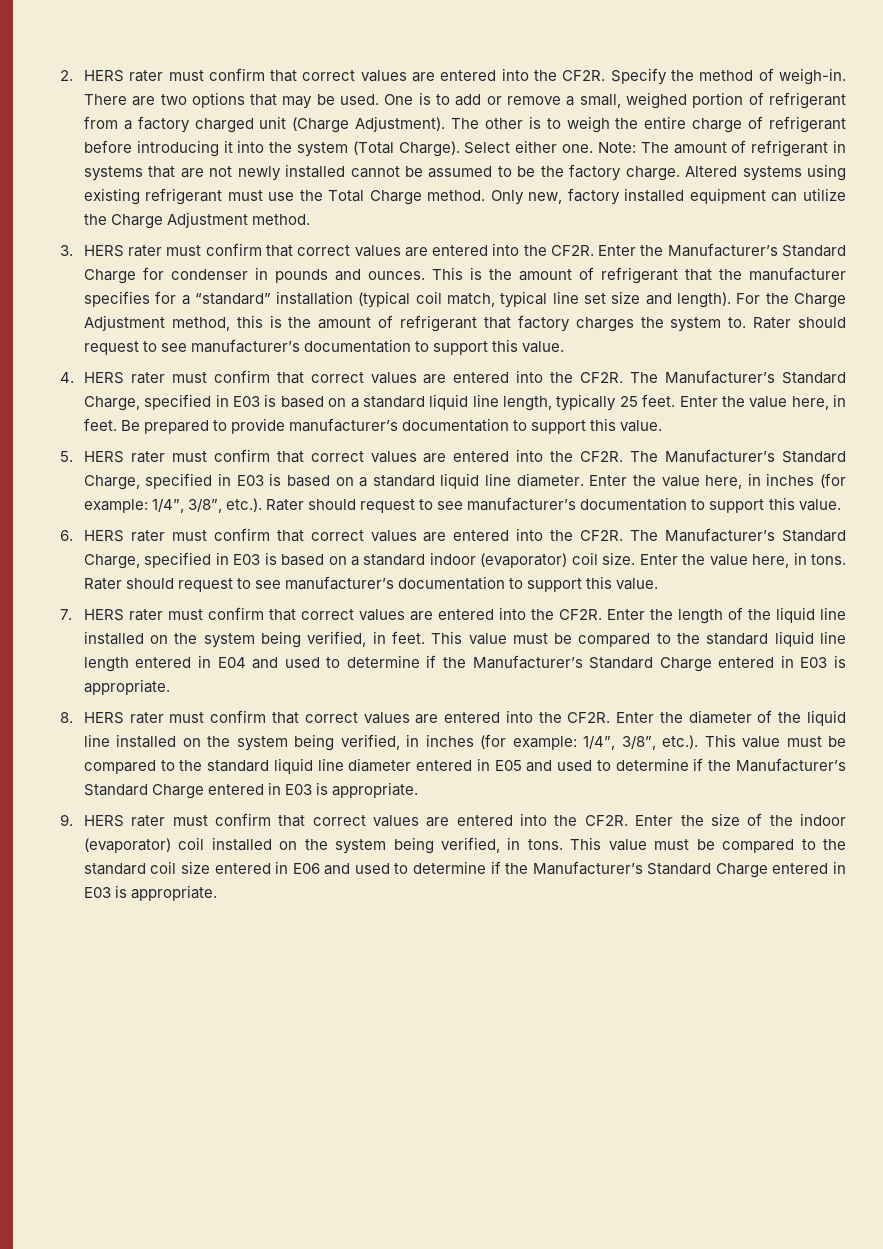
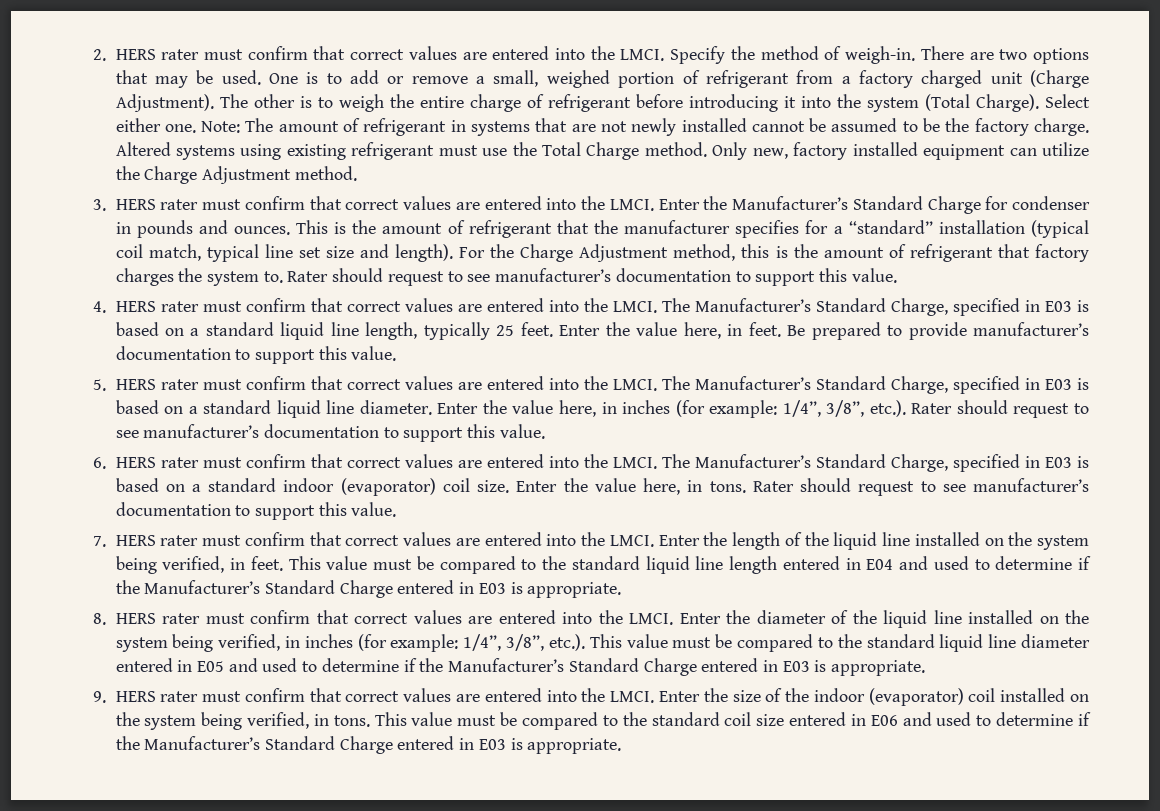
[562,70,606,81] CF2R. -> [620,49,665,61] LMCI.
[550,245,594,256] CF2R. -> [609,199,654,211] LMCI.
[580,372,624,383] CF2R. -> [612,301,657,313] LMCI.
[580,451,624,462] CF2R. -> [612,379,657,391] LMCI.
[580,530,624,541] CF2R. -> [612,457,657,469] LMCI.
[558,609,602,620] CF2R. -> [609,535,654,547] LMCI.
[567,712,611,723] CF2R. -> [629,613,674,625] LMCI.
[584,815,628,826] CF2R. -> [610,691,655,703] LMCI.

